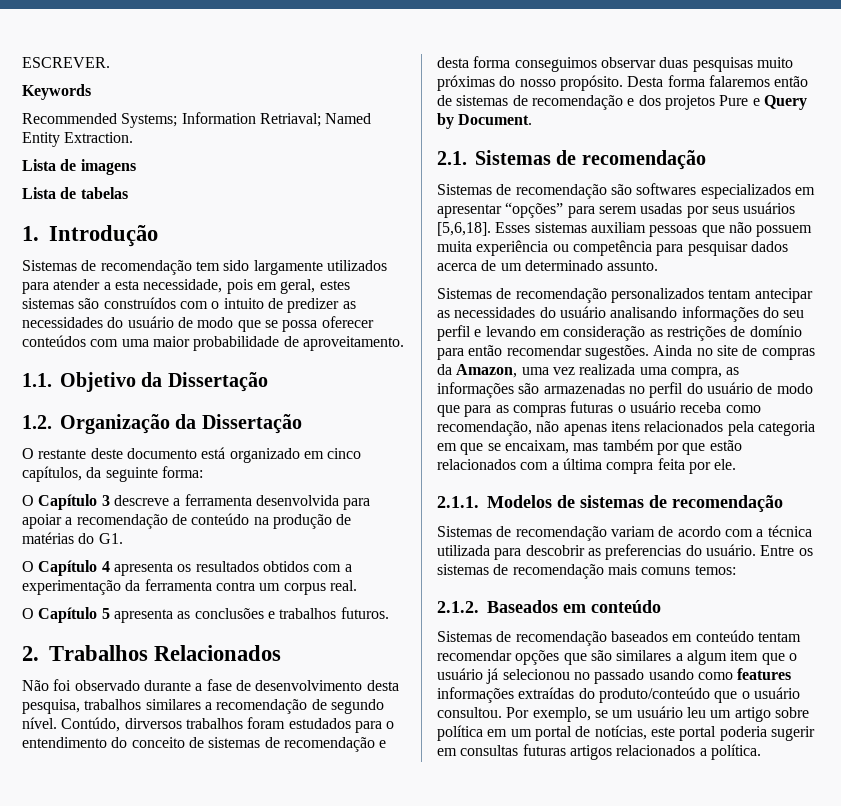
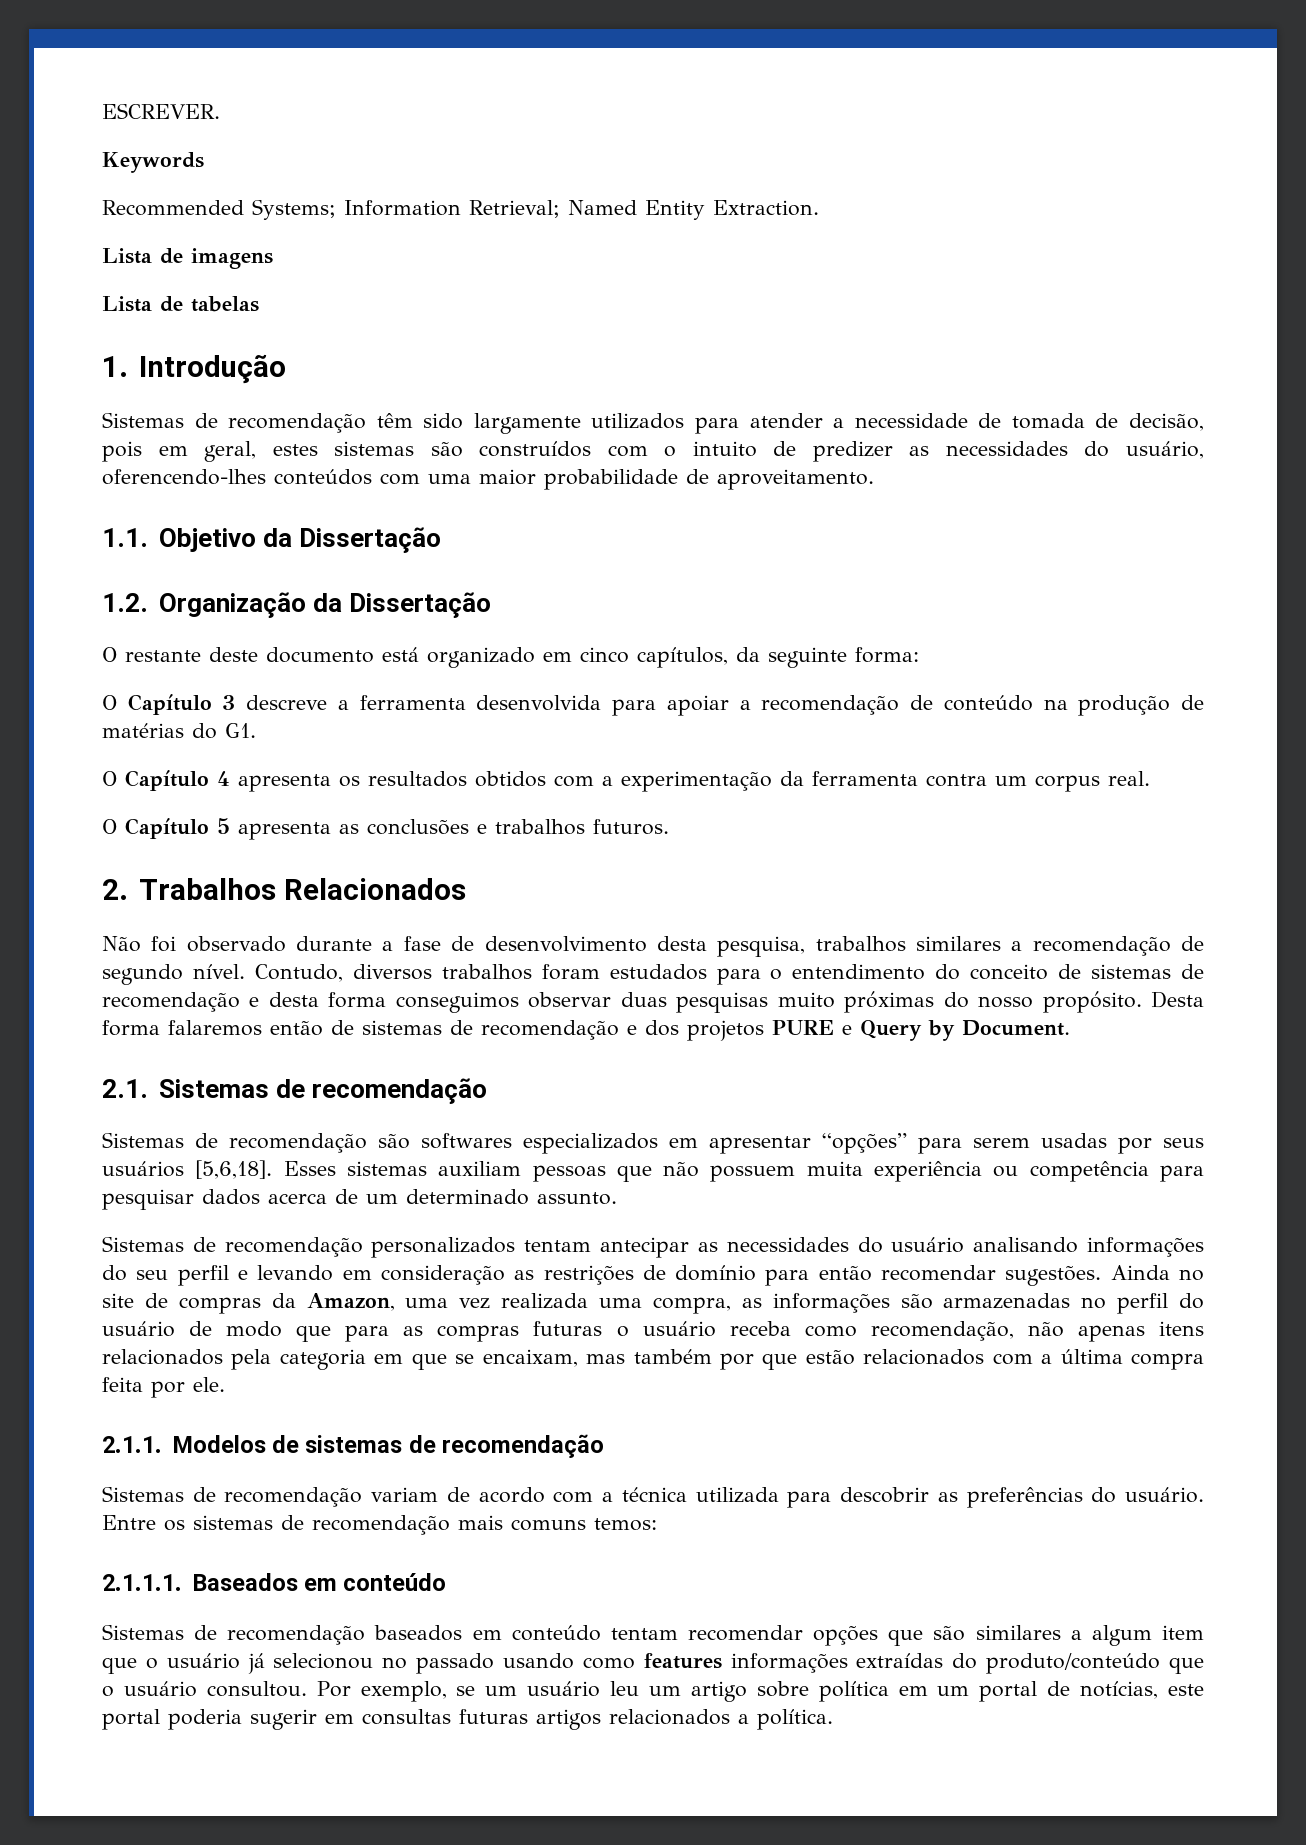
[259,113,321,127] Retriaval; -> [469,200,560,218] Retrieval;
[195,261,220,271] tem -> [376,413,413,428] têm
[114,279,223,293] esta necessidade, -> [854,413,1204,431] necessidade de tomada de decisão,
[127,316,374,332] usuário de modo que se possa oferecer -> [1125,441,1204,459] [102,469,266,485] usuário, oferencendo-lhes
[61,717,182,732] Contúdo, dirversos -> [254,964,432,982] Contudo, diversos
[719,95,749,106] Pure -> [772,1020,834,1035] PURE
[605,544,682,560] preferencias -> [966,1487,1083,1508] preferências
[437,601,479,613] 2.1.2. -> [102,1574,182,1591] 2.1.1.1.

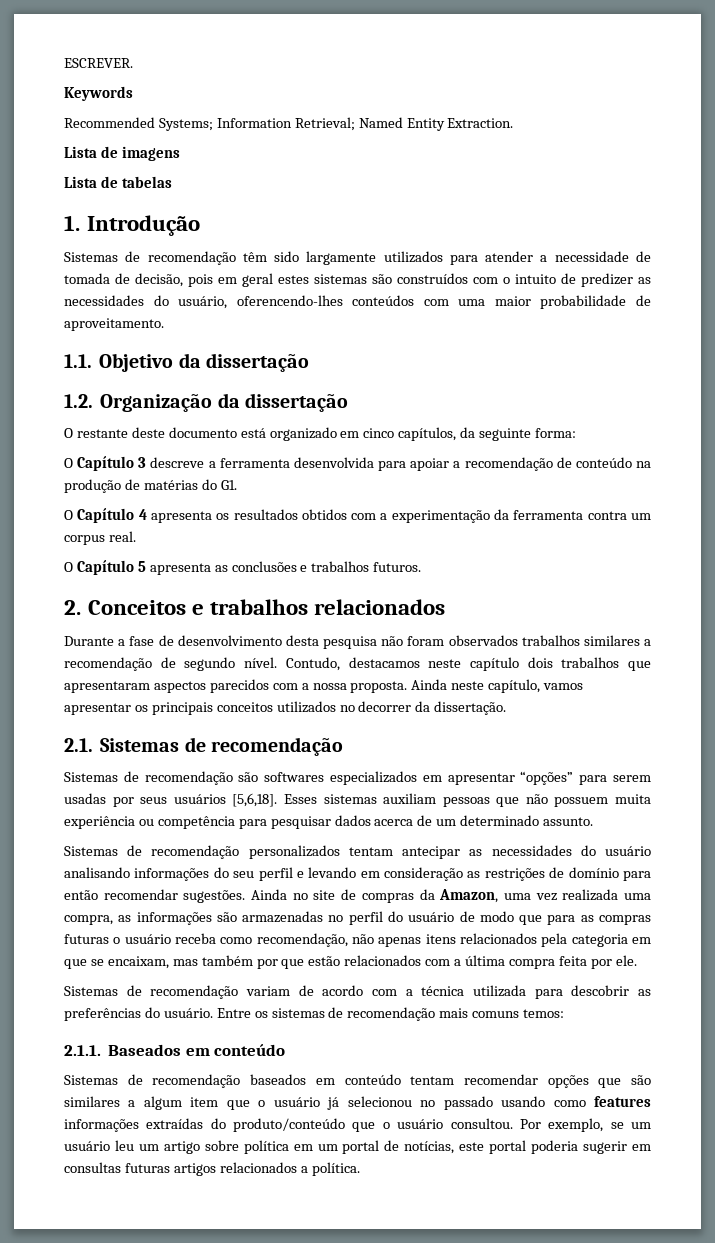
[204,441,257,462] geral, -> [242,273,273,287] geral
[298,527,441,553] Dissertação -> [205,353,309,372] dissertação
[348,592,491,618] Dissertação -> [244,393,348,412] dissertação
[138,878,466,900] [102,936,373,952] Trabalhos Relacionados // Não foi observado durante -> [88,599,446,615] [64,636,114,646] Conceitos e trabalhos relacionados // Durante
[717,936,806,957] pesquisa, -> [323,635,518,649] pesquisa não foram observados
[352,964,1205,985] [102,991,1204,1013] [102,1020,1070,1041] diversos trabalhos foram estudados para o entendimento do conceito de sistemas de recomendação e desta forma conseguimos observar duas pesquisas muito próximas do nosso propósito. Desta forma falaremos então de sistemas de recomendação e dos projetos PURE e Query by Document. -> [348,657,651,671] [64,679,584,693] [64,701,507,715] destacamos neste capítulo dois trabalhos que apresentaram aspectos parecidos com a nossa proposta. Ainda neste capítulo, vamos apresentar os principais conceitos utilizados no decorrer da dissertação.
[102,1434,605,1458] // 2.1.1. Modelos de sistemas de recomendação -> (637, 960) none
[102,1574,182,1591] 2.1.1.1. -> [64,1045,101,1056] 2.1.1.

